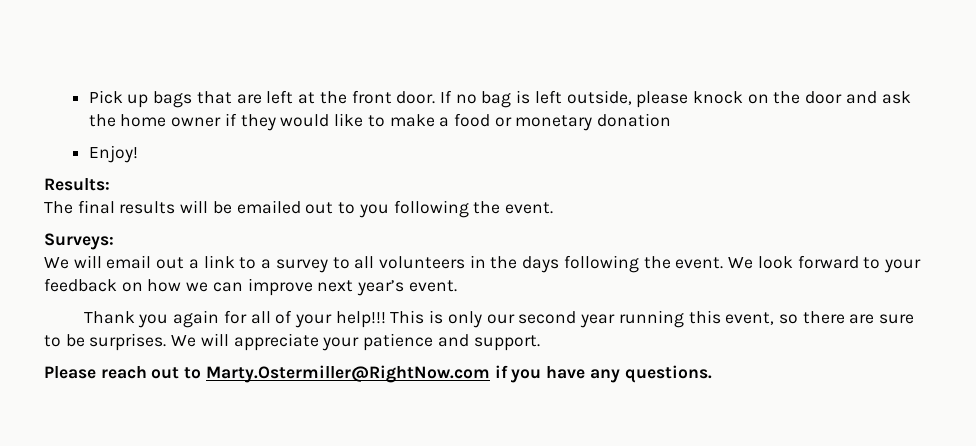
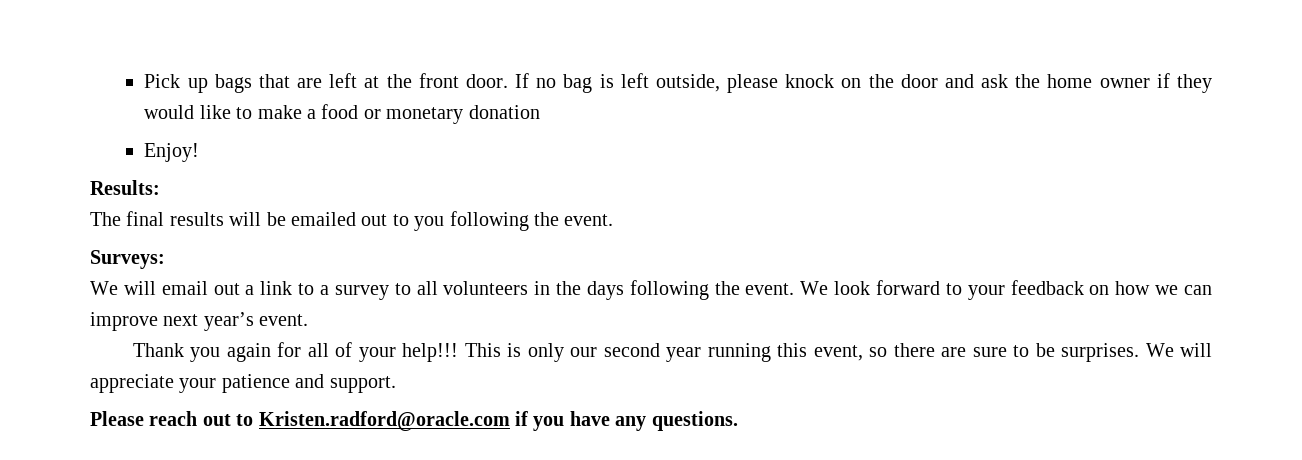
[205,365,490,383] Marty.Ostermiller@RightNow.com -> [258,411,510,431] Kristen.radford@oracle.com

